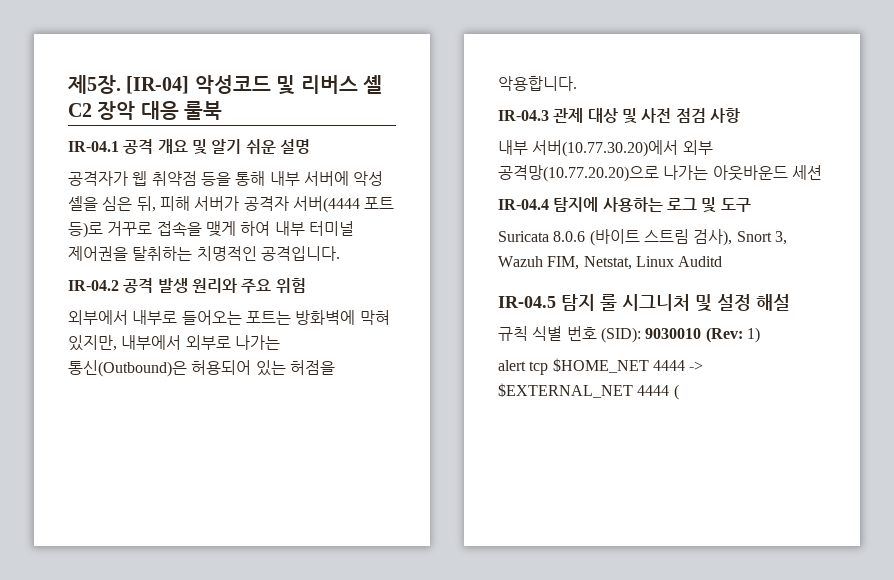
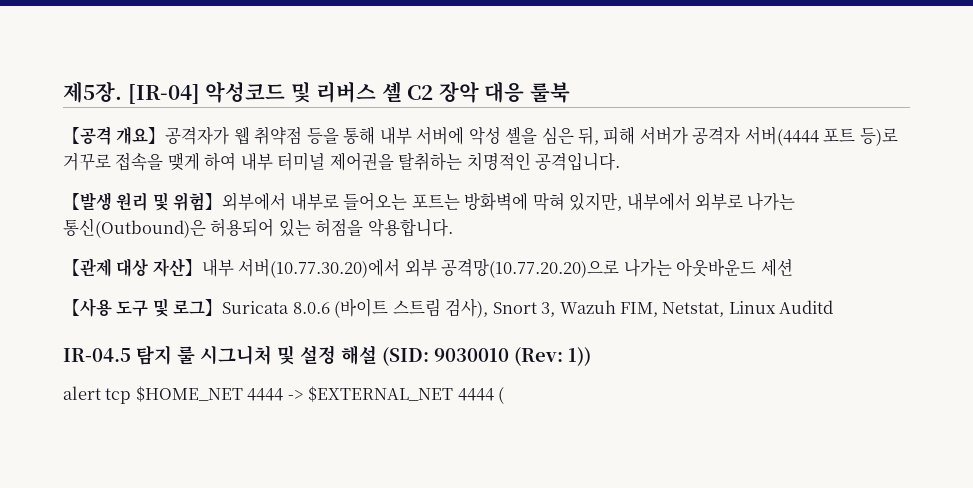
[68,141,119,152] IR-04.1 -> [63,127,80,144] 【
[191,139,310,155] 및 알기 쉬운 설명 // -> [148,127,166,144] 】
[68,278,272,293] IR-04.2 공격 발생 원리와 주요 -> [63,192,169,211] 【발생 원리 및
(306, 285) // -> [205,193,223,210] 】
[498,110,549,121] IR-04.3 -> [63,259,80,276] 【
[621,108,740,124] 및 사전 점검 사항 // -> [152,258,202,277] 자산】
[498,197,751,213] IR-04.4 탐지에 사용하는 로그 및 도구 // -> [63,298,223,317] 【사용 도구 및 로그】
[498,326,641,343] // 규칙 식별 번호 (SID): -> [382,347,429,366] (SID:
[746,327,760,343] 1) -> [568,347,591,366] 1))

